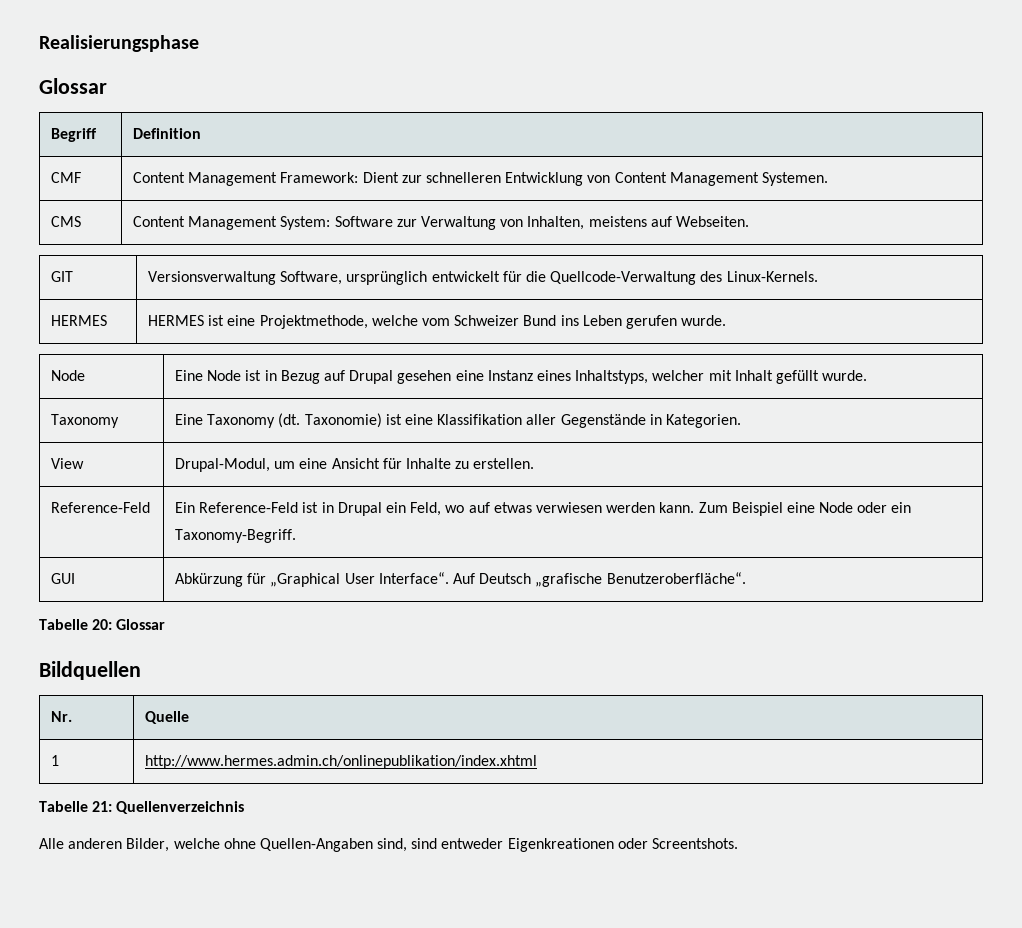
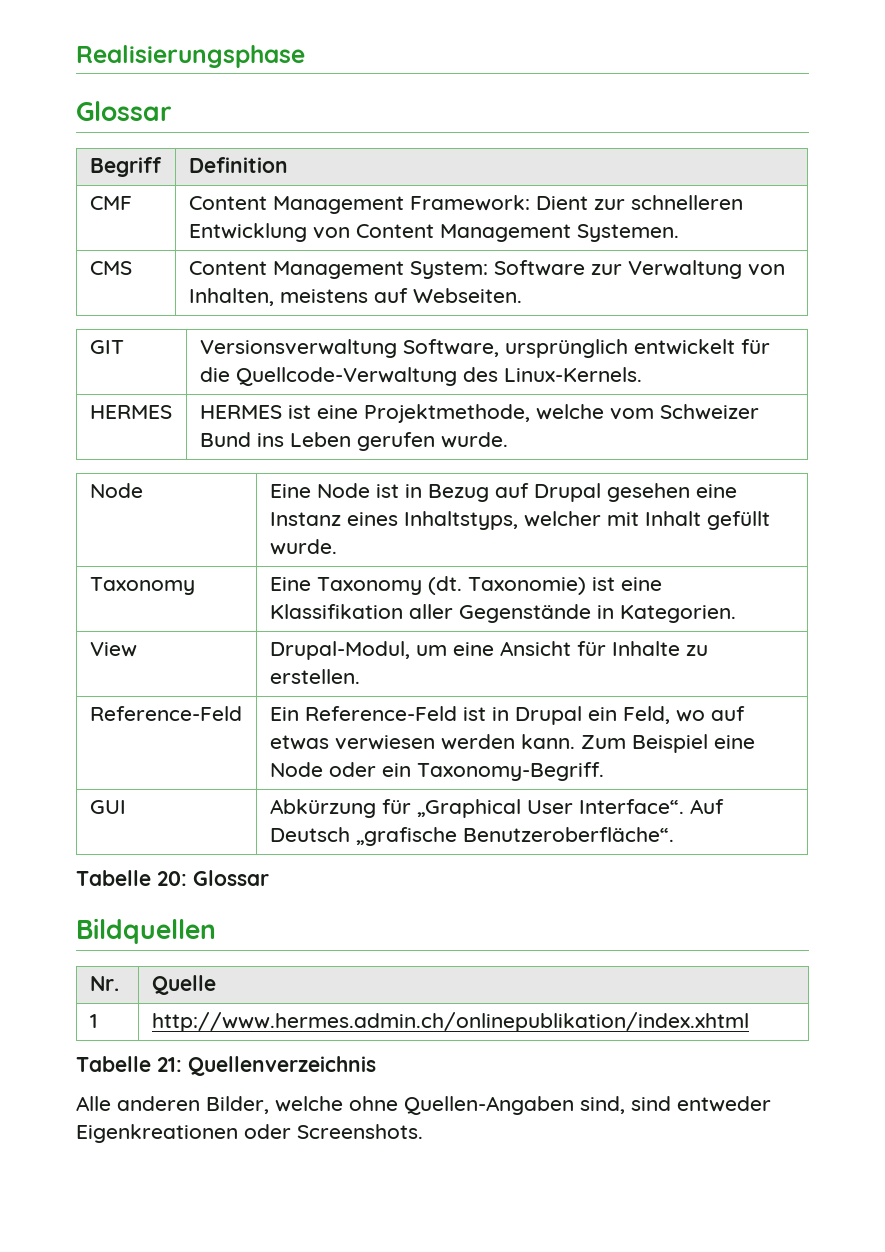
[652,838,739,849] Screentshots. -> [297,1124,423,1139] Screenshots.

